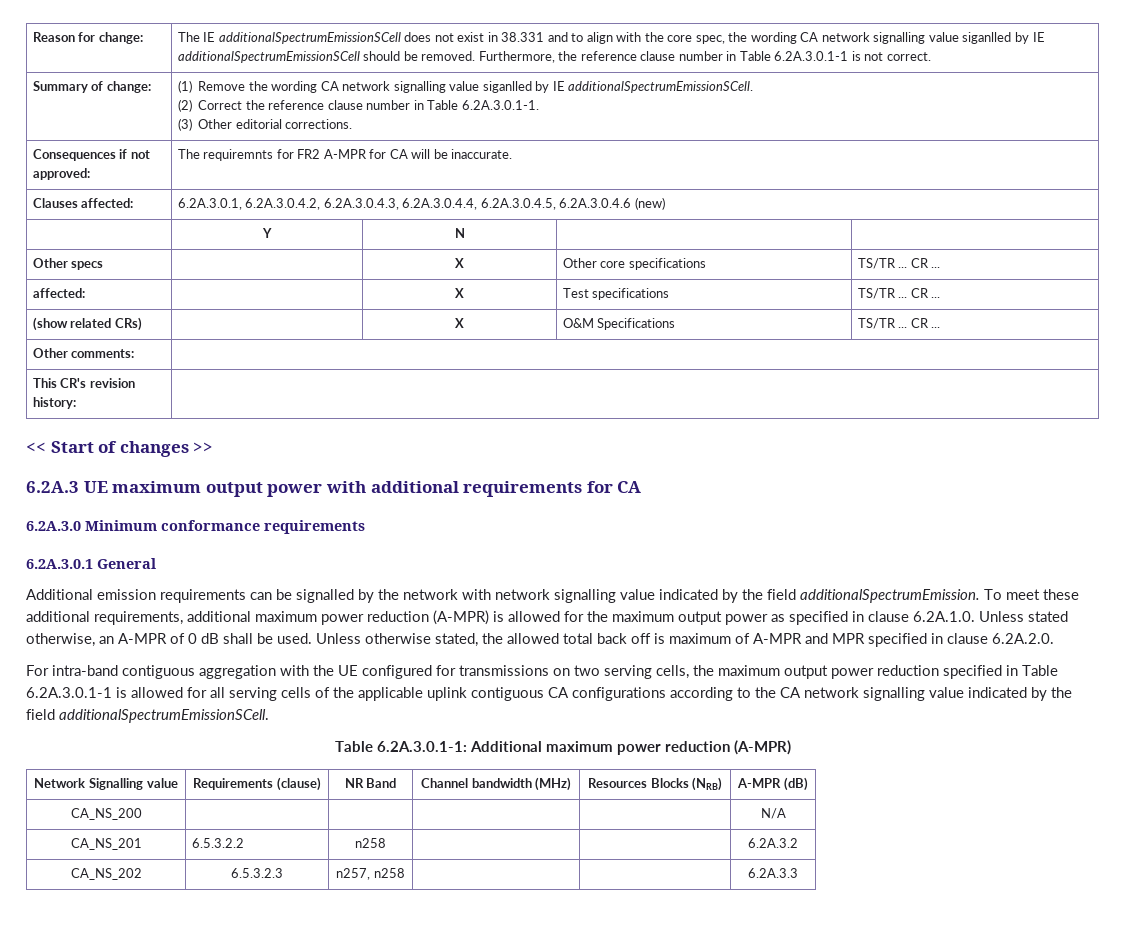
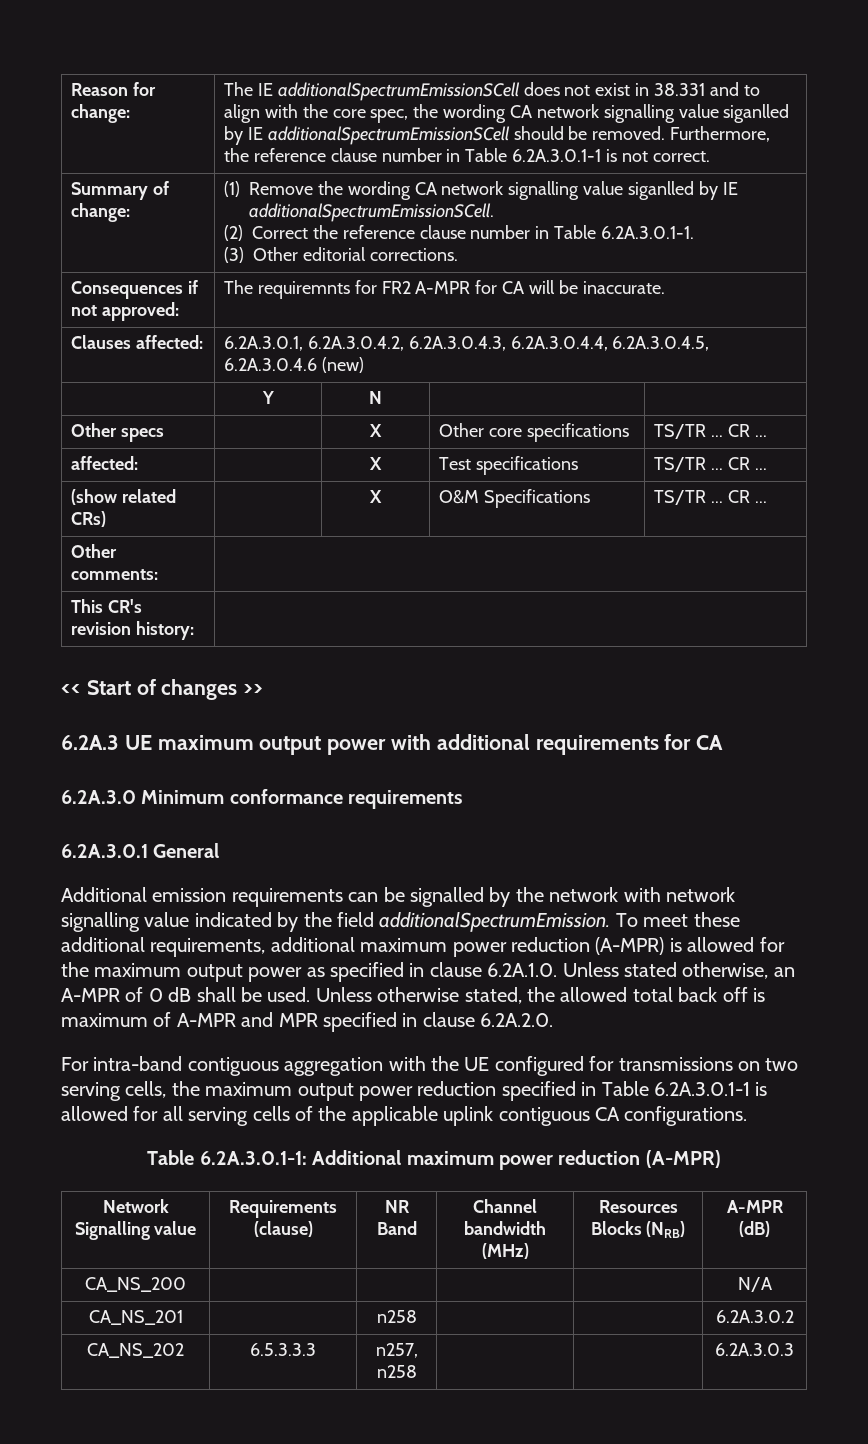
[572,687,1072,701] [26,709,269,723] configurations according to the CA network signalling value indicated by the field additionalSpectrumEmissionSCell. -> [624,1106,748,1126] configurations.
[191,838,244,848] [355,838,386,848] [748,838,798,848] 6.5.3.2.2 | n258 | | | 6.2A.3.2 -> [376,1310,417,1323] [715,1310,794,1323] | n258 | | | 6.2A.3.0.2
[231,868,283,878] 6.5.3.2.3 -> [250,1343,316,1356] 6.5.3.3.3
[748,868,798,878] 6.2A.3.3 -> [715,1343,794,1356] 6.2A.3.0.3

